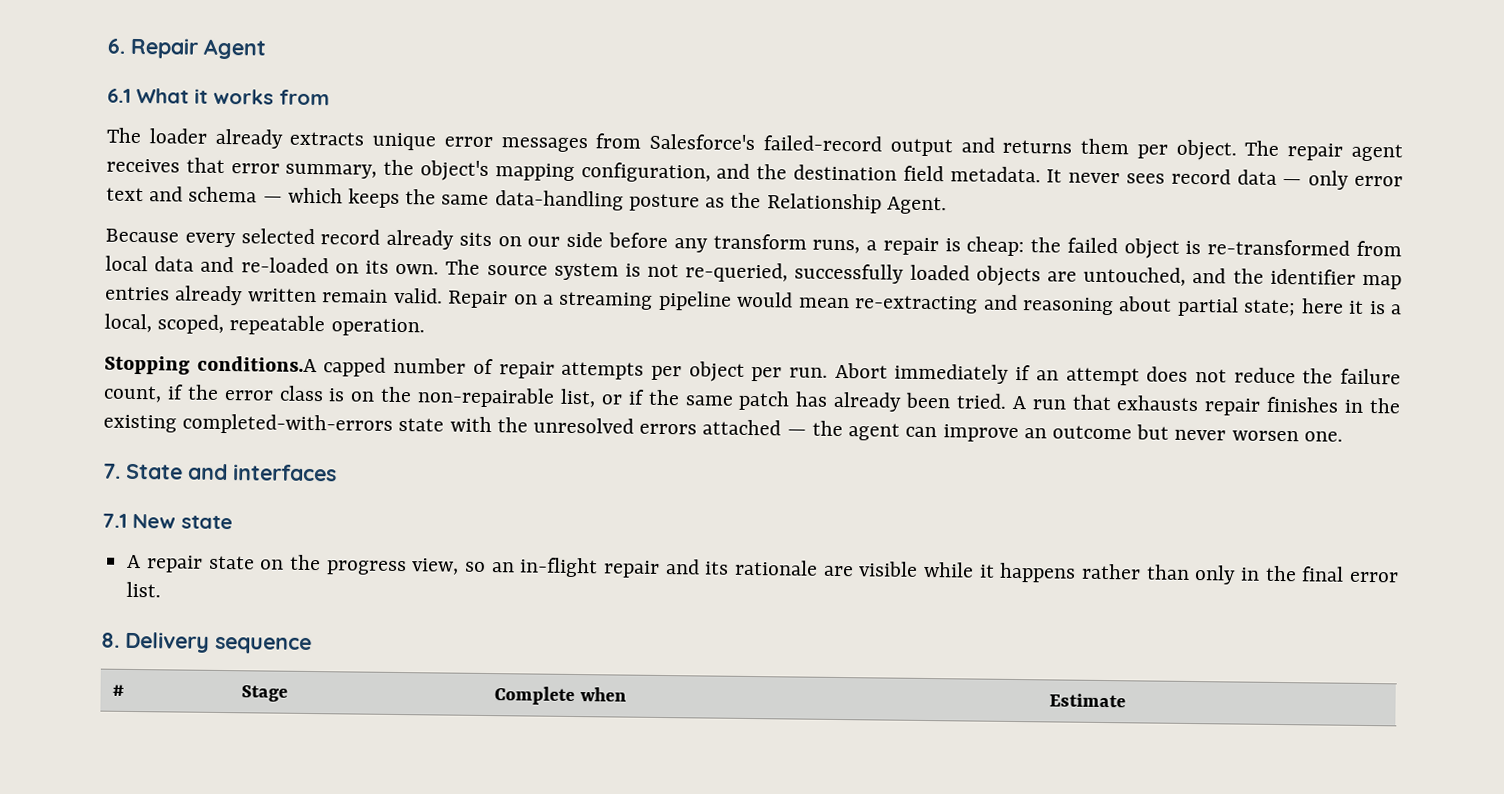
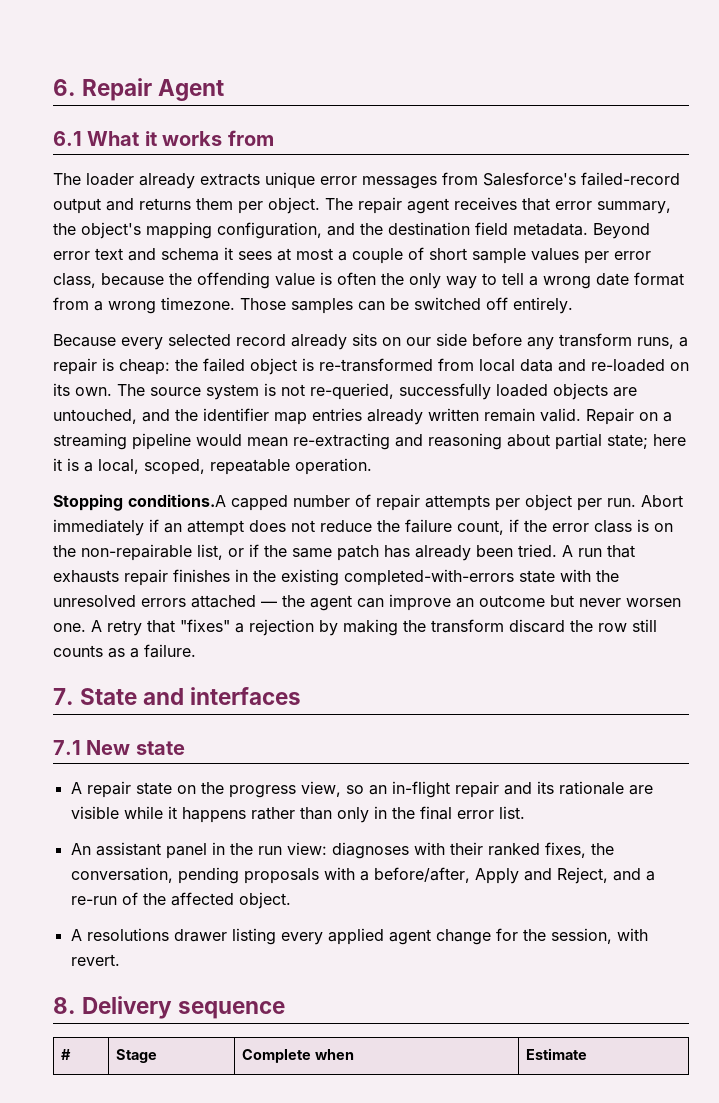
[1046,168,1403,190] [106,186,947,215] It never sees record data — only error text and schema — which keeps the same data-handling posture as the Relationship Agent. -> [593,223,650,239] [53,247,651,264] [53,272,684,289] [53,297,573,314] Beyond error text and schema it sees at most a couple of short sample values per error class, because the offending value is often the only way to tell a wrong date format from a wrong timezone. Those samples can be switched off entirely.
(1343, 436) none -> [91,619,657,636] [53,644,196,658] A retry that "fixes" a rejection by making the transform discard the row still counts as a failure.
(162, 589) none -> [70,842,614,859] [70,867,655,884] [70,892,291,909] [70,928,648,945] [70,954,120,966] // An assistant panel in the run view: diagnoses with their ranked fixes, the conversation, pending proposals with a before/after, Apply and Reject, and a re-run of the affected object. // A resolutions drawer listing every applied agent change for the session, with revert.

